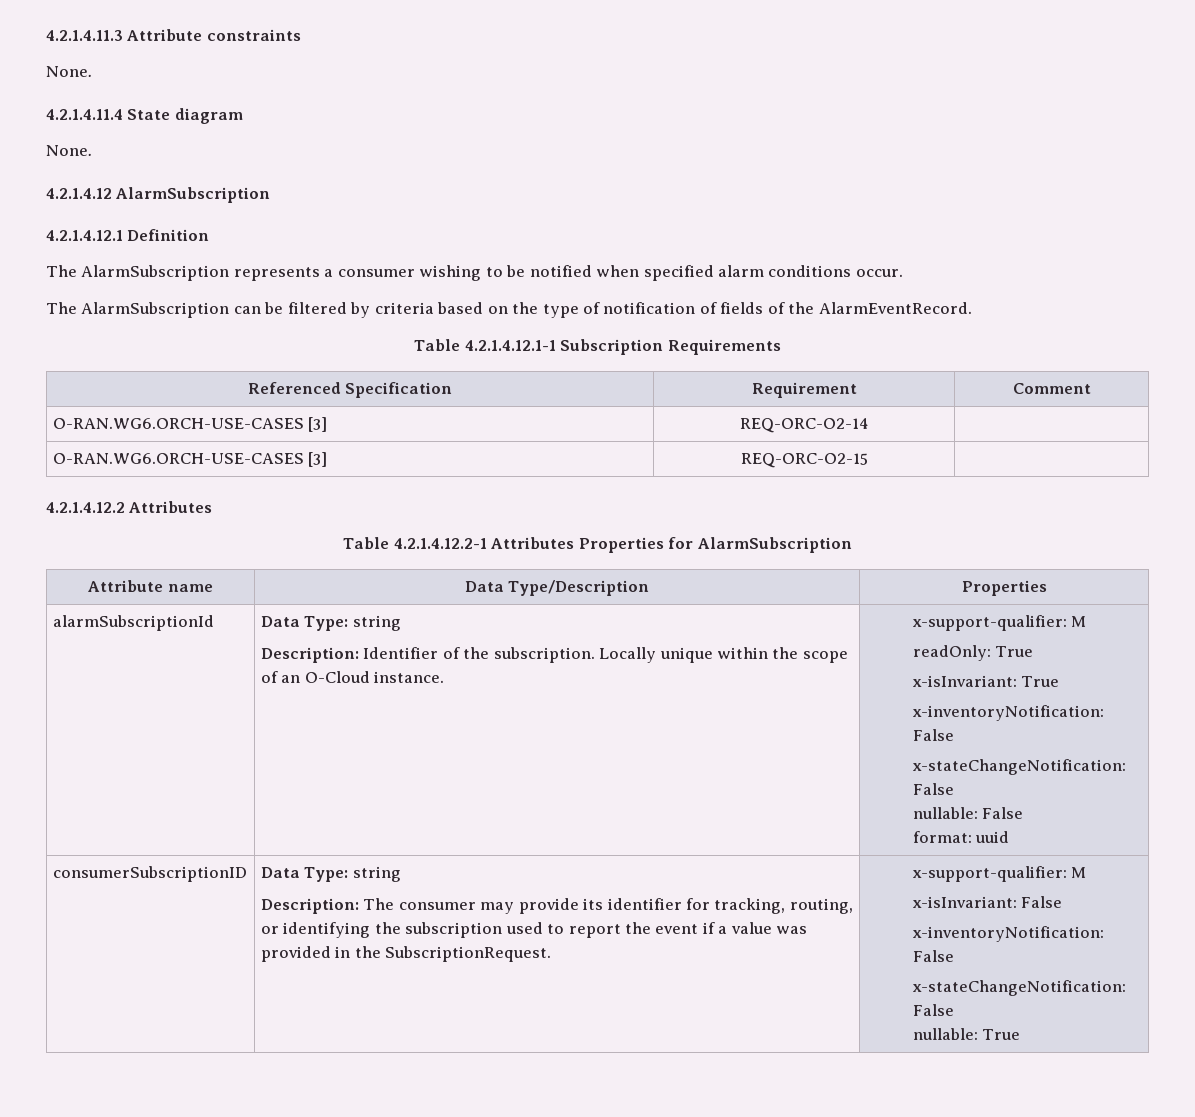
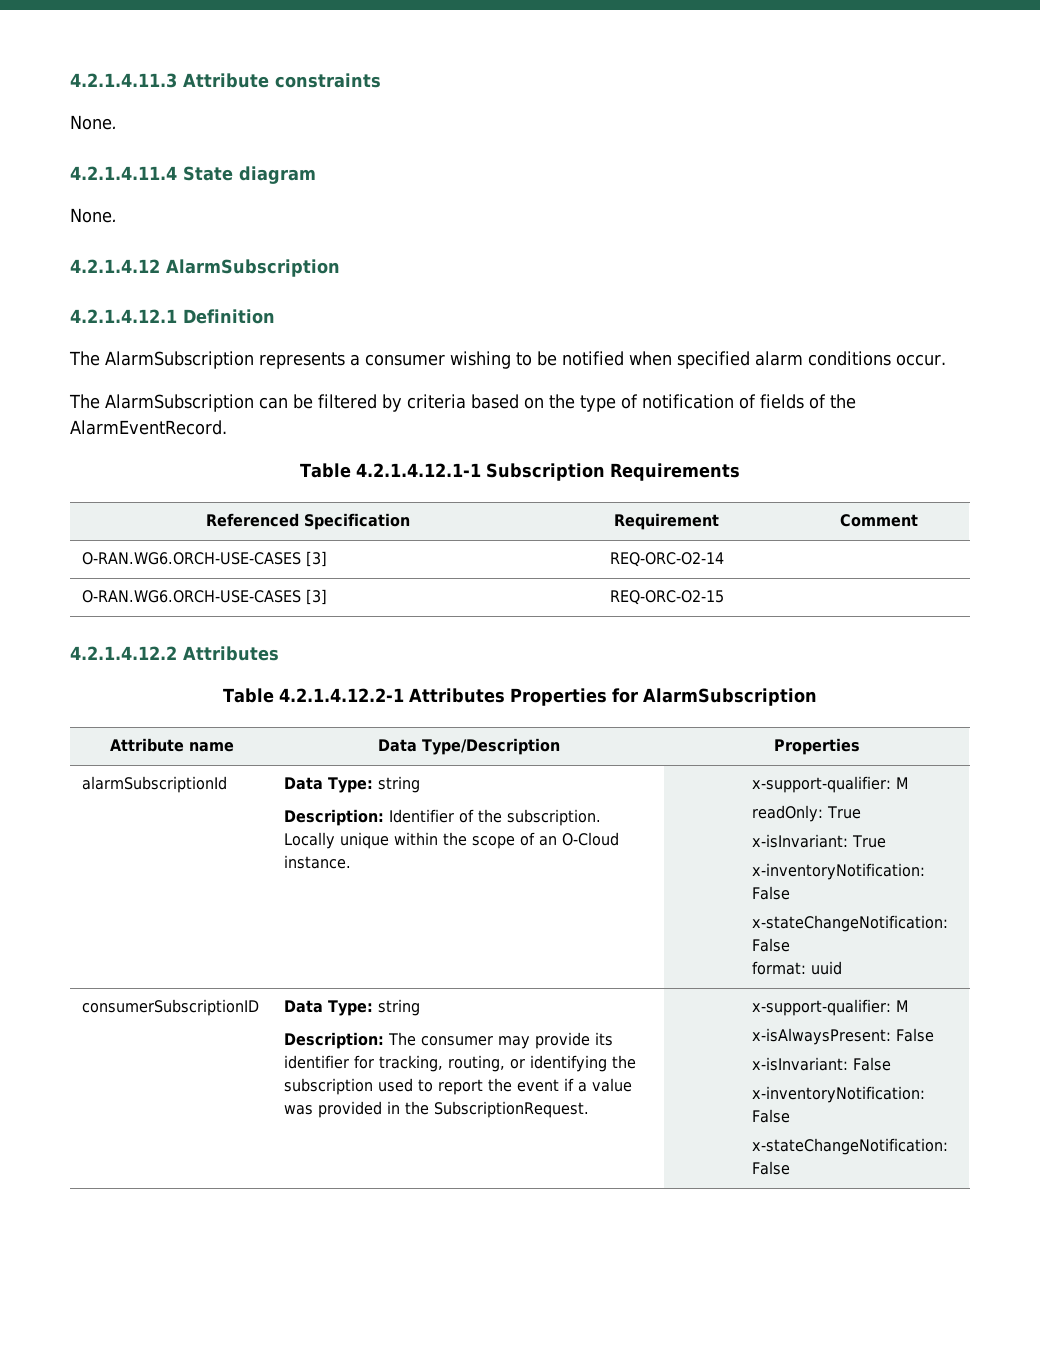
[912,807,1023,819] // nullable: False -> (791, 945) none
(1086, 872) none -> [752,1028,935,1045] // x-isAlwaysPresent: False
[912,1028,1020,1040] // nullable: True -> (791, 1168) none

